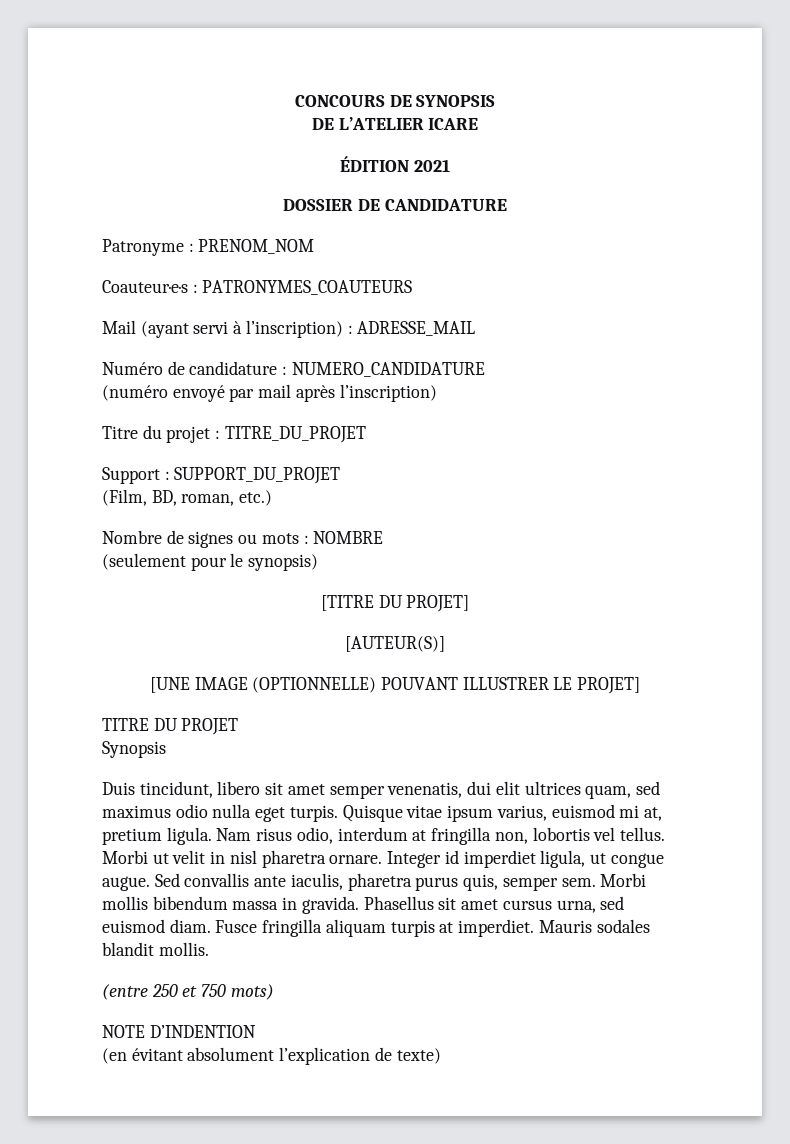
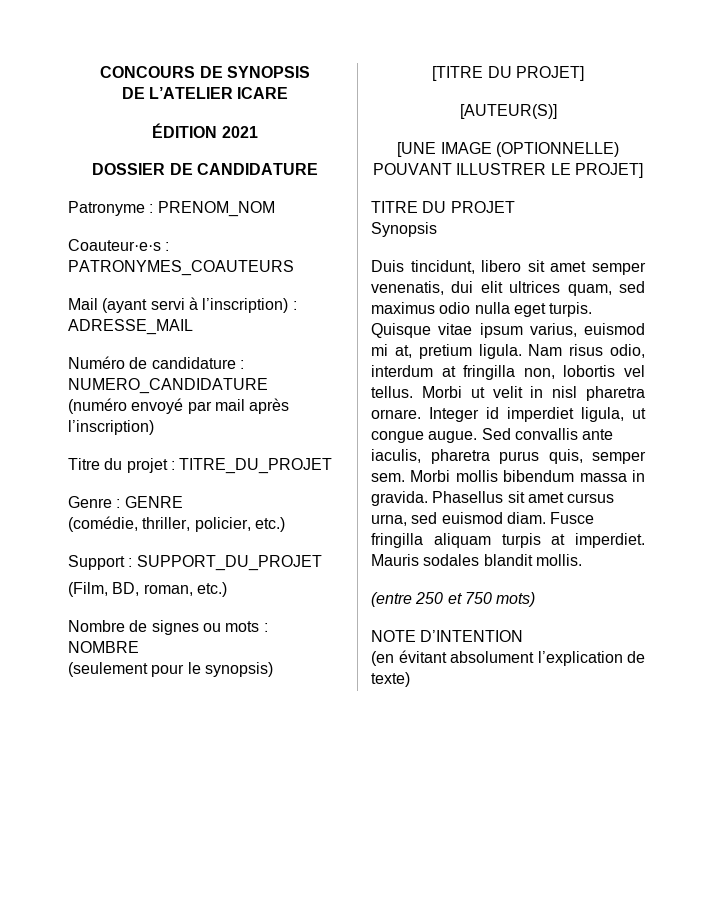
(366, 434) none -> [68,496,183,508] [68,516,285,532] // Genre : GENRE // (comédie, thriller, policier, etc.)
[149,1025,256,1038] D’INDENTION -> [420,630,524,642] D’INTENTION

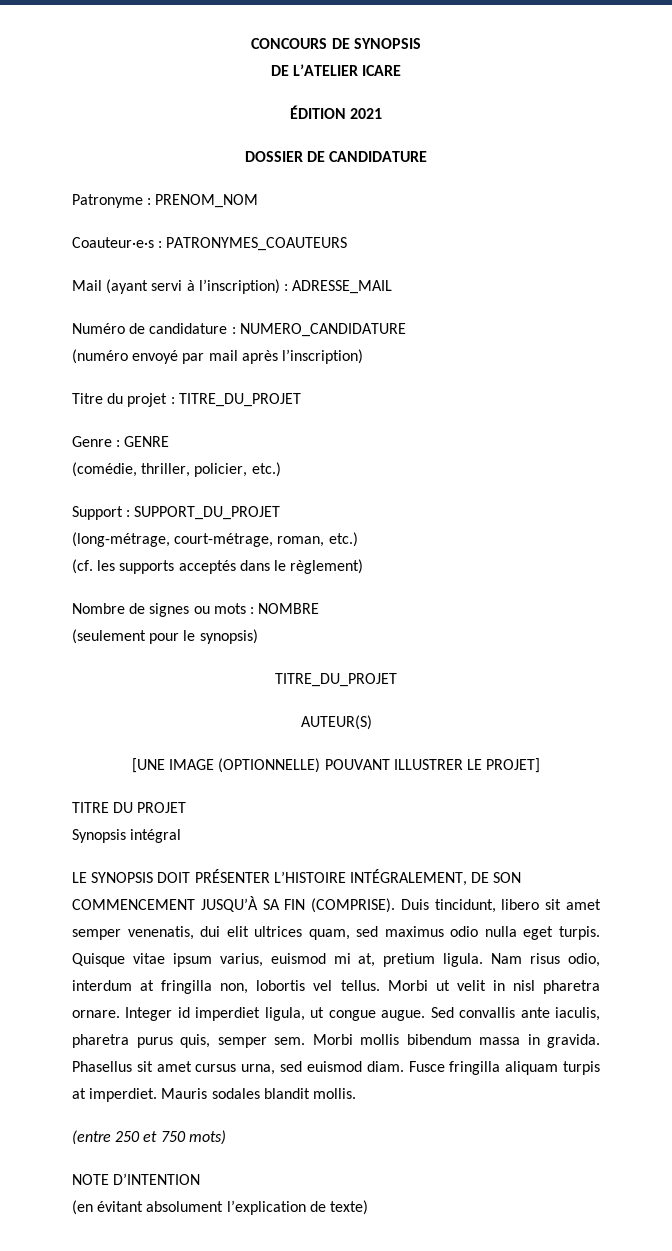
[68,582,140,597] (Film, BD, -> [72,532,274,547] (long-métrage, court-métrage,
(227, 589) none -> [72,559,364,574] // (cf. les supports acceptés dans le règlement)
[432,66,584,81] [459,104,557,119] [TITRE DU PROJET] // [AUTEUR(S)] -> [275,673,397,687] [300,715,372,730] TITRE_DU_PROJET // AUTEUR(S)
(437, 229) // -> [130,829,182,843] [72,869,522,886] [72,896,396,913] intégral // LE SYNOPSIS DOIT PRÉSENTER L’HISTOIRE INTÉGRALEMENT, DE SON COMMENCEMENT JUSQU’À SA FIN (COMPRISE).

